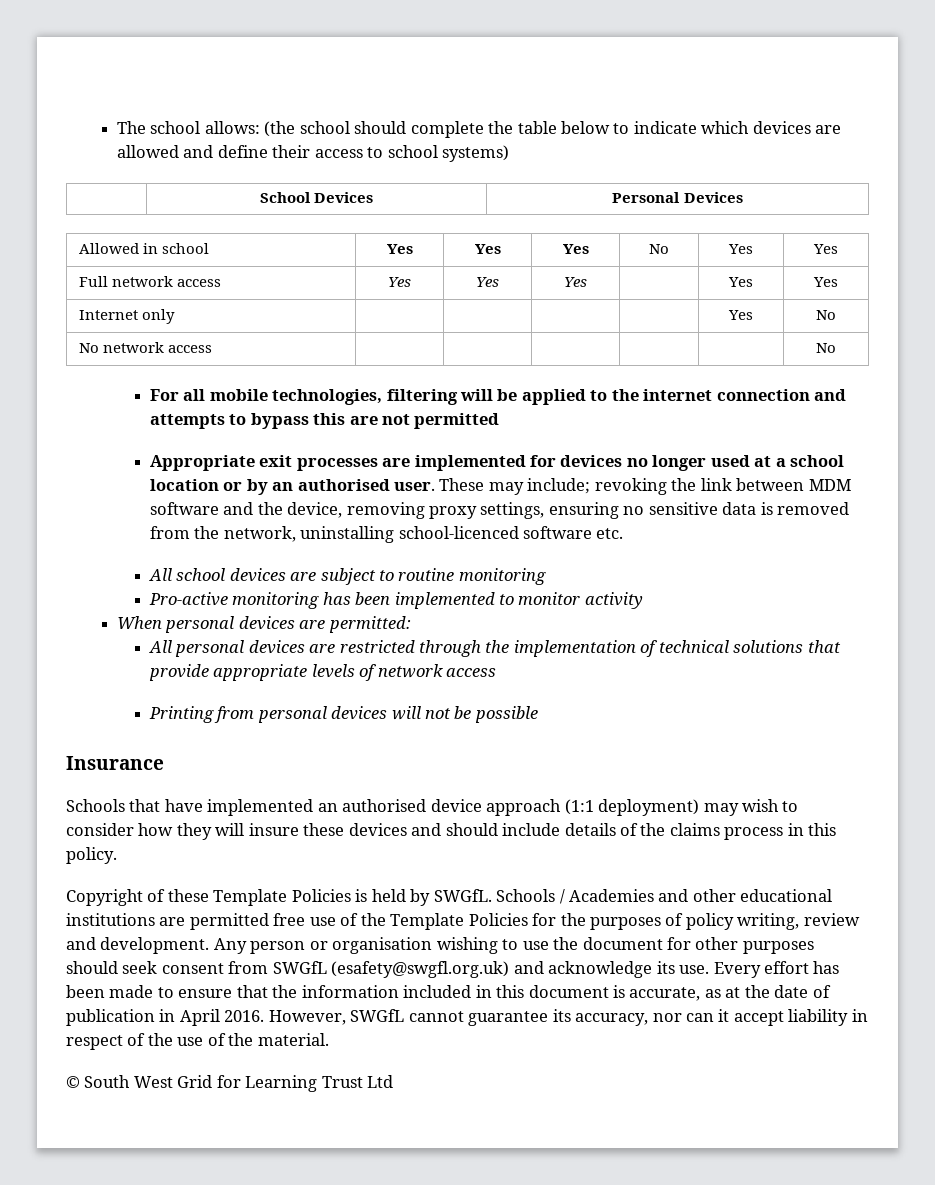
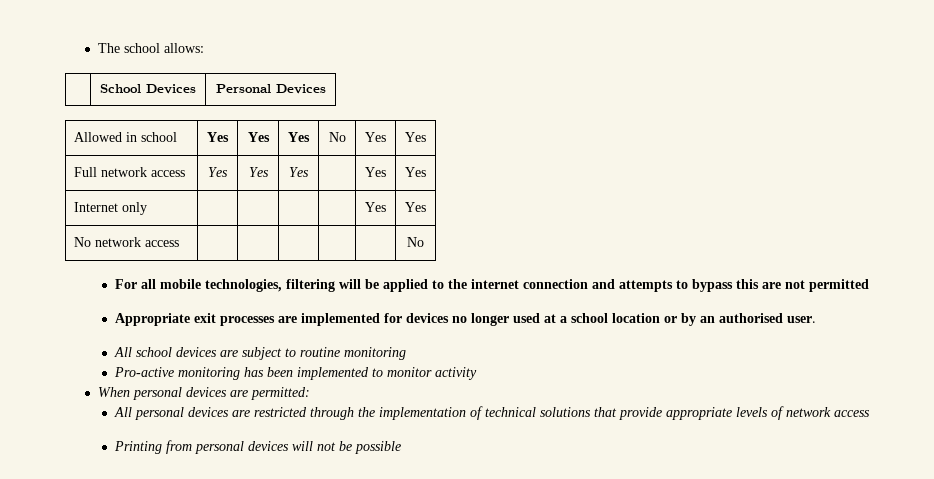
[264,121,842,138] [116,145,510,162] (the school should complete the table below to indicate which devices are allowed and define their access to school systems) -> (204, 48) none
[816,310,836,320] No -> [405,202,426,212] Yes
[439,478,851,495] [149,502,850,519] [149,526,624,543] These may include; revoking the link between MDM software and the device, removing proxy settings, ensuring no sensitive data is removed from the network, uninstalling school-licenced software etc. -> (816, 319) none
[66,756,164,770] [66,799,799,816] [66,823,837,840] [66,847,117,864] [66,889,833,906] [66,913,860,930] [66,937,814,954] [66,961,840,978] [66,985,831,1001] [66,1009,868,1026] [66,1033,329,1050] [66,1075,394,1092] // Insurance // Schools that have implemented an authorised device approach (1:1 deployment) may wish to consider how they will insure these devices and should include details of the claims process in this policy. // Copyright of these Template Policies is held by SWGfL. Schools / Academies and other educational institutions are permitted free use of the Template Policies for the purposes of policy writing, review and development. Any person or organisation wishing to use the document for other purposes should seek consent from SWGfL (esafety@swgfl.org.uk) and acknowledge its use. Every effort has been made to ensure that the information included in this document is accurate, as at the date of publication in April 2016. However, SWGfL cannot guarantee its accuracy, nor can it accept liability in respect of the use of the material. // © South West Grid for Learning Trust Ltd -> (401, 447) none

